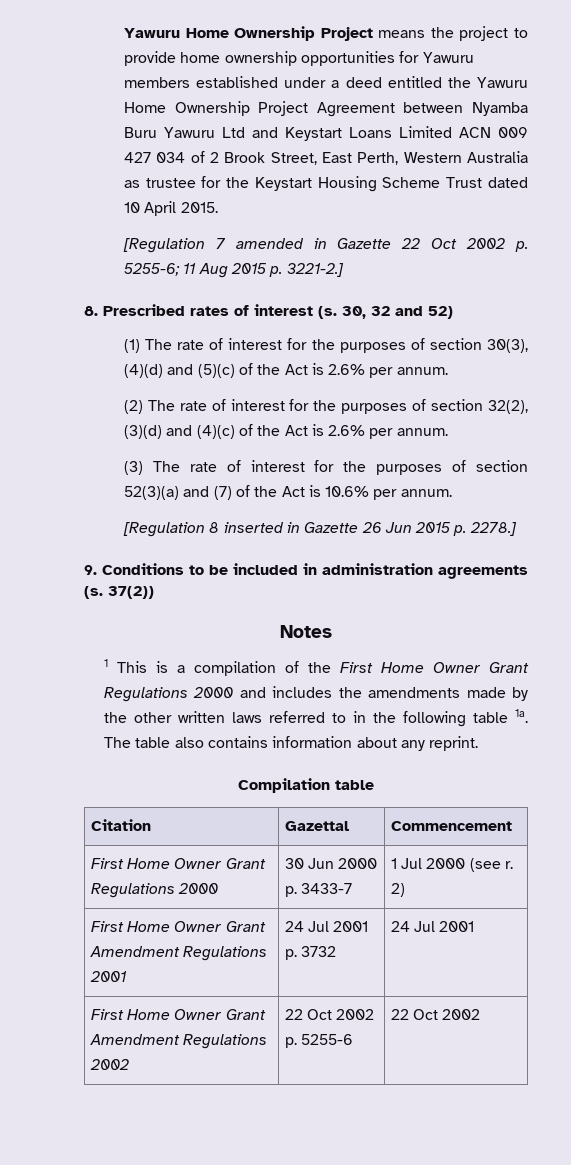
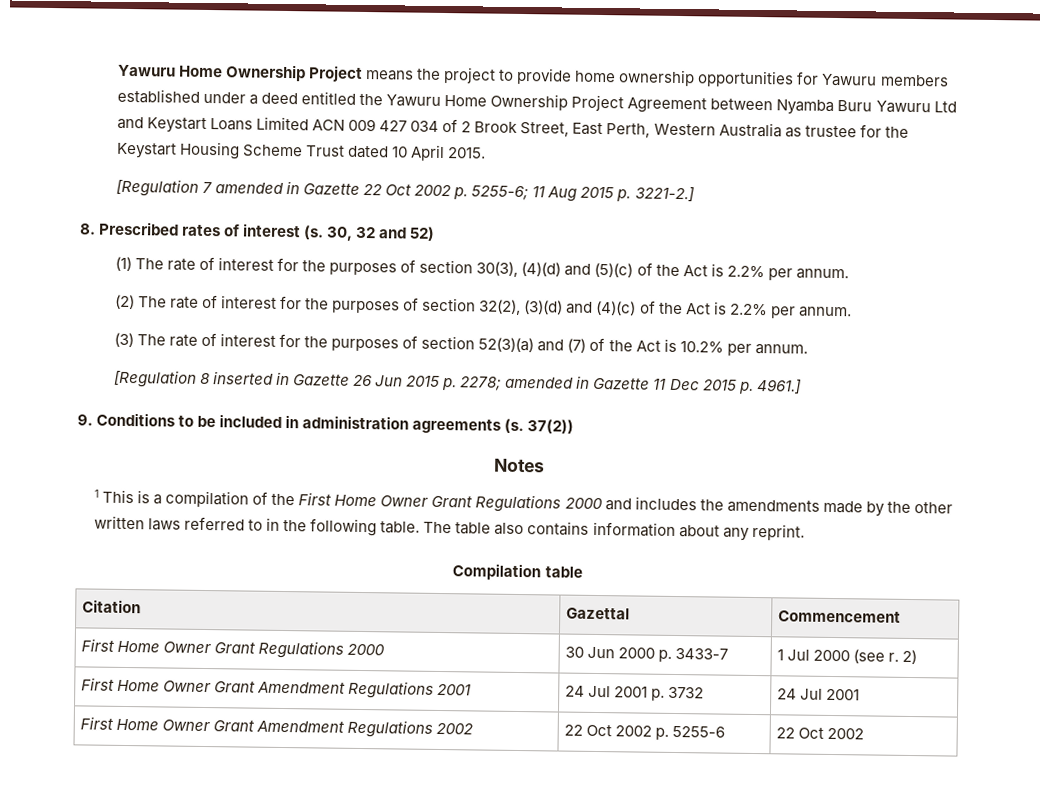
[328,364,366,375] 2.6% -> [726,265,765,278] 2.2%
[328,425,366,436] 2.6% -> [729,303,768,316] 2.2%
[325,486,370,497] 10.6% -> [679,341,724,353] 10.2%
[469,522,517,536] 2278.] -> [460,375,802,394] 2278; amended in Gazette 11 Dec 2015 p. 4961.]
[472,709,528,723] table 1a. -> [380,521,421,534] table.

